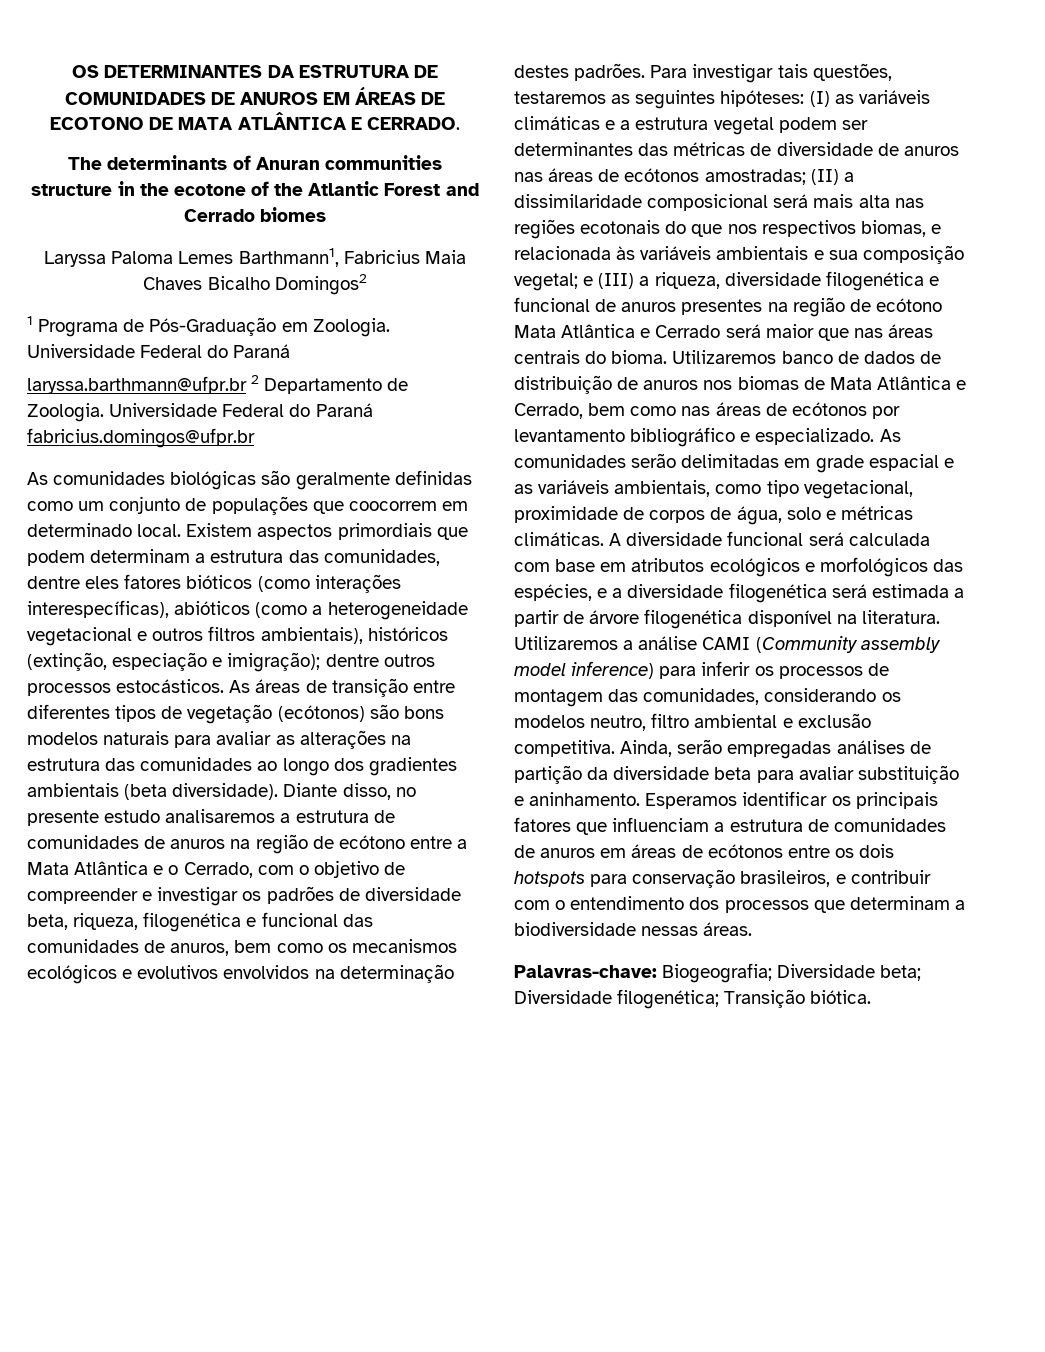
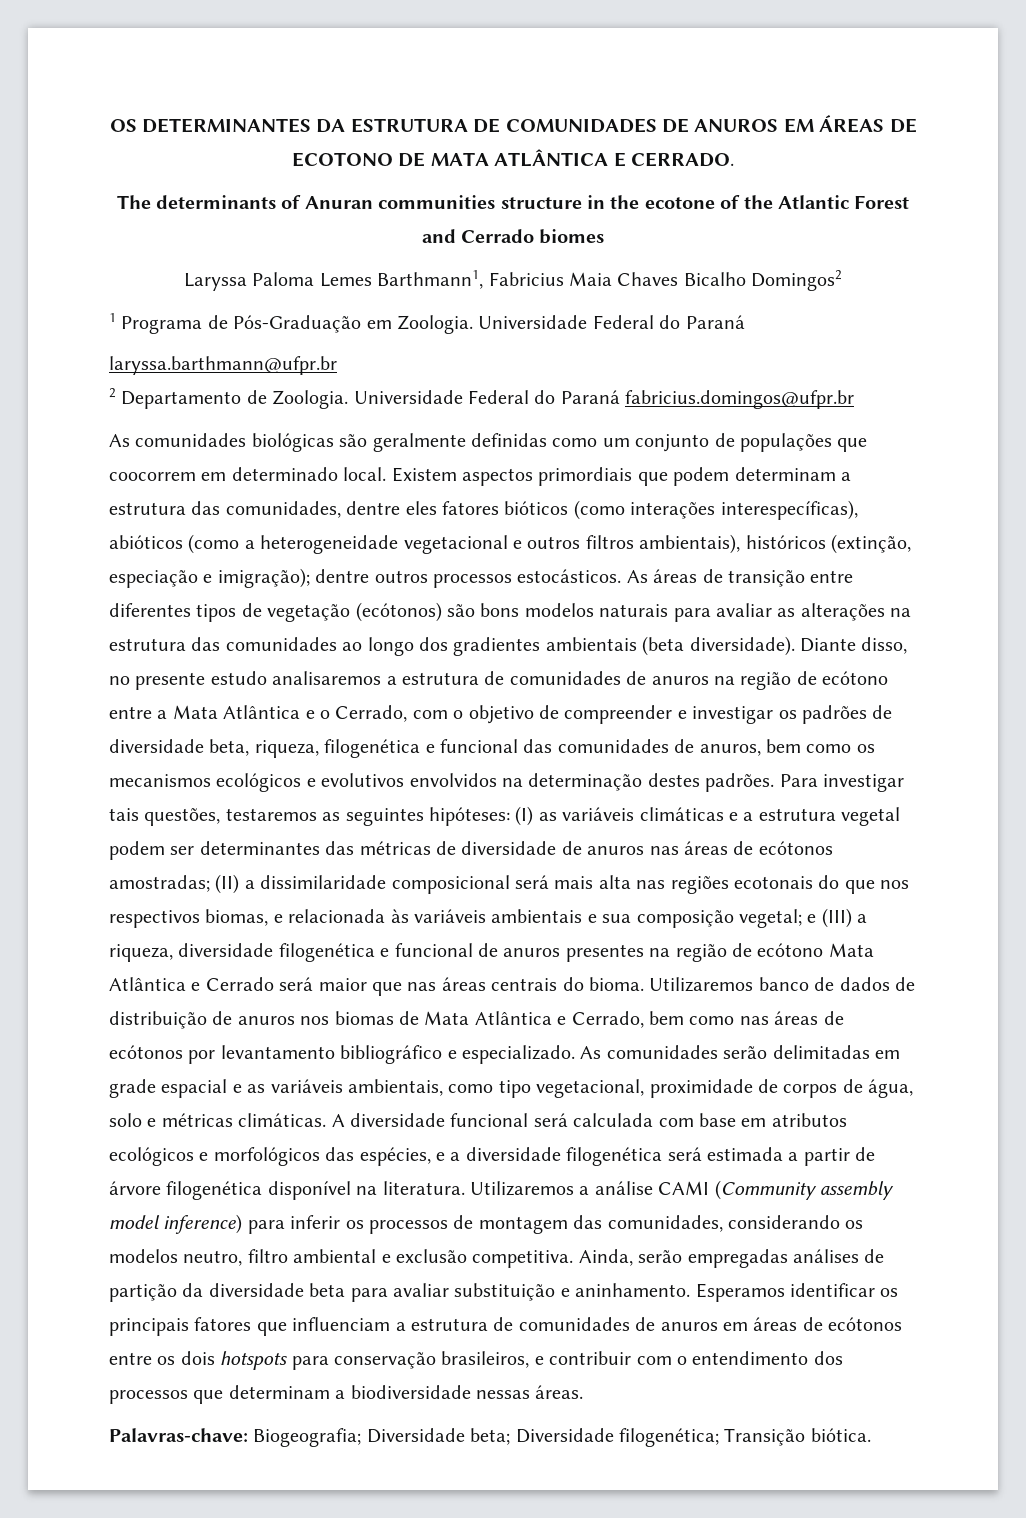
(247, 385) none -> (337, 365) //

